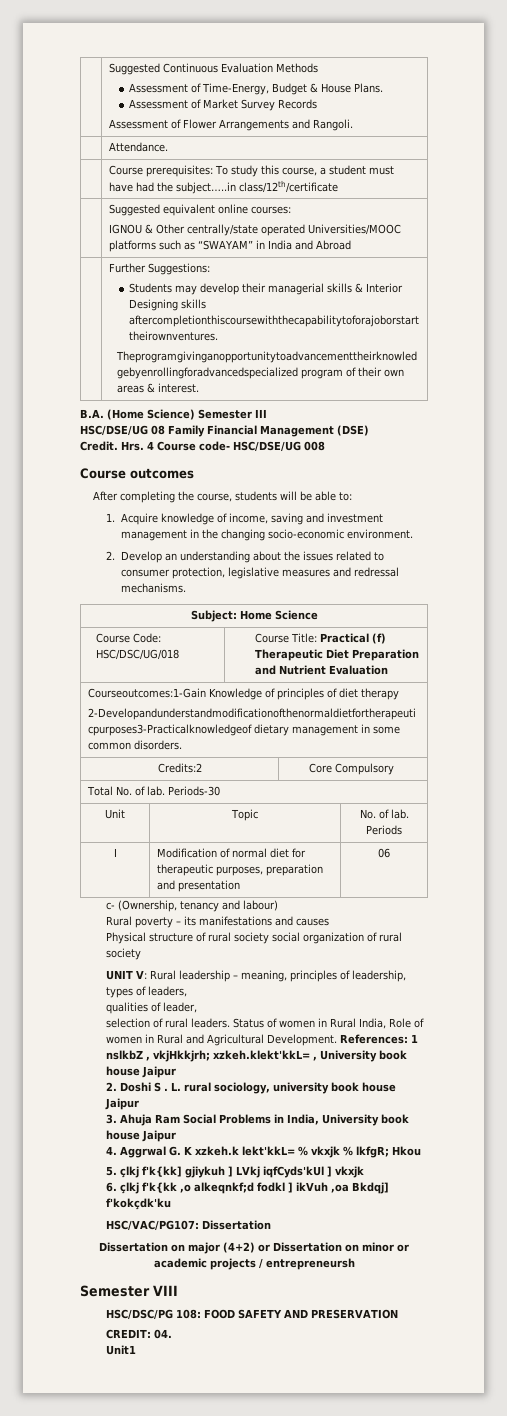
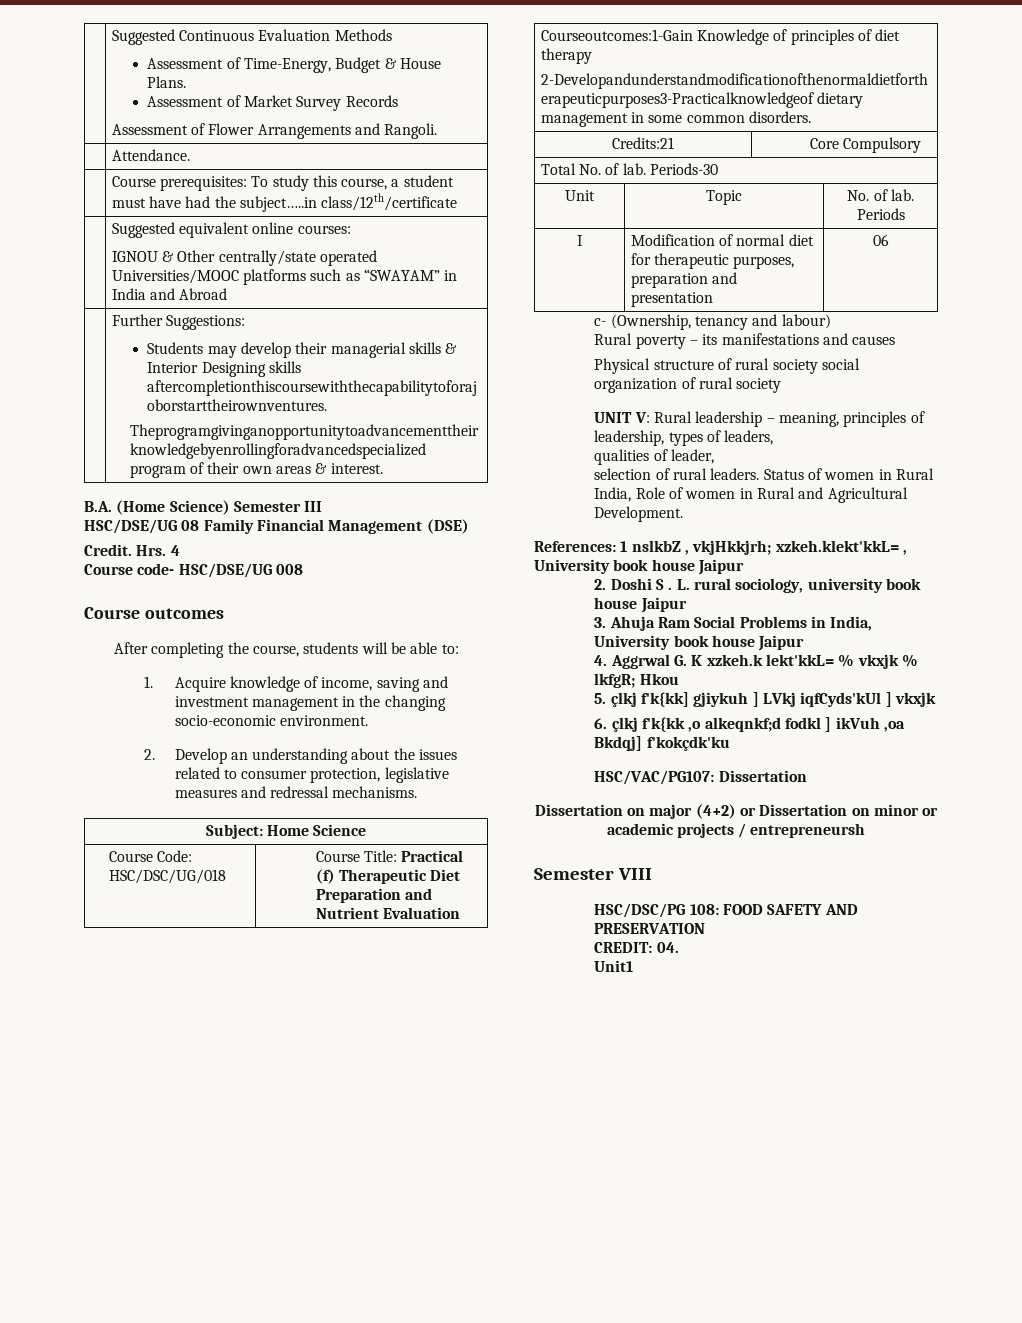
(154, 445) none -> (180, 550) //
[157,763,202,773] Credits:2 -> [612,137,674,149] Credits:21
(338, 1040) none -> (684, 514) //

